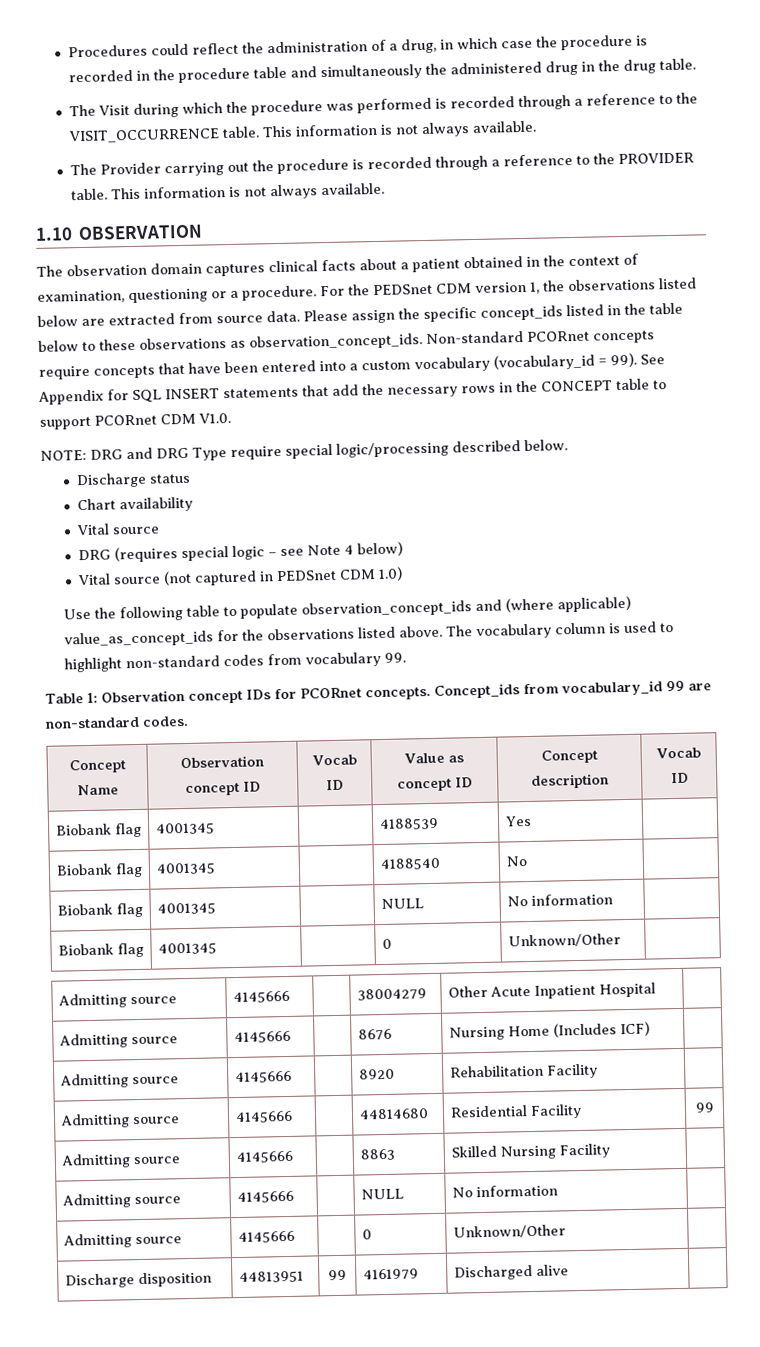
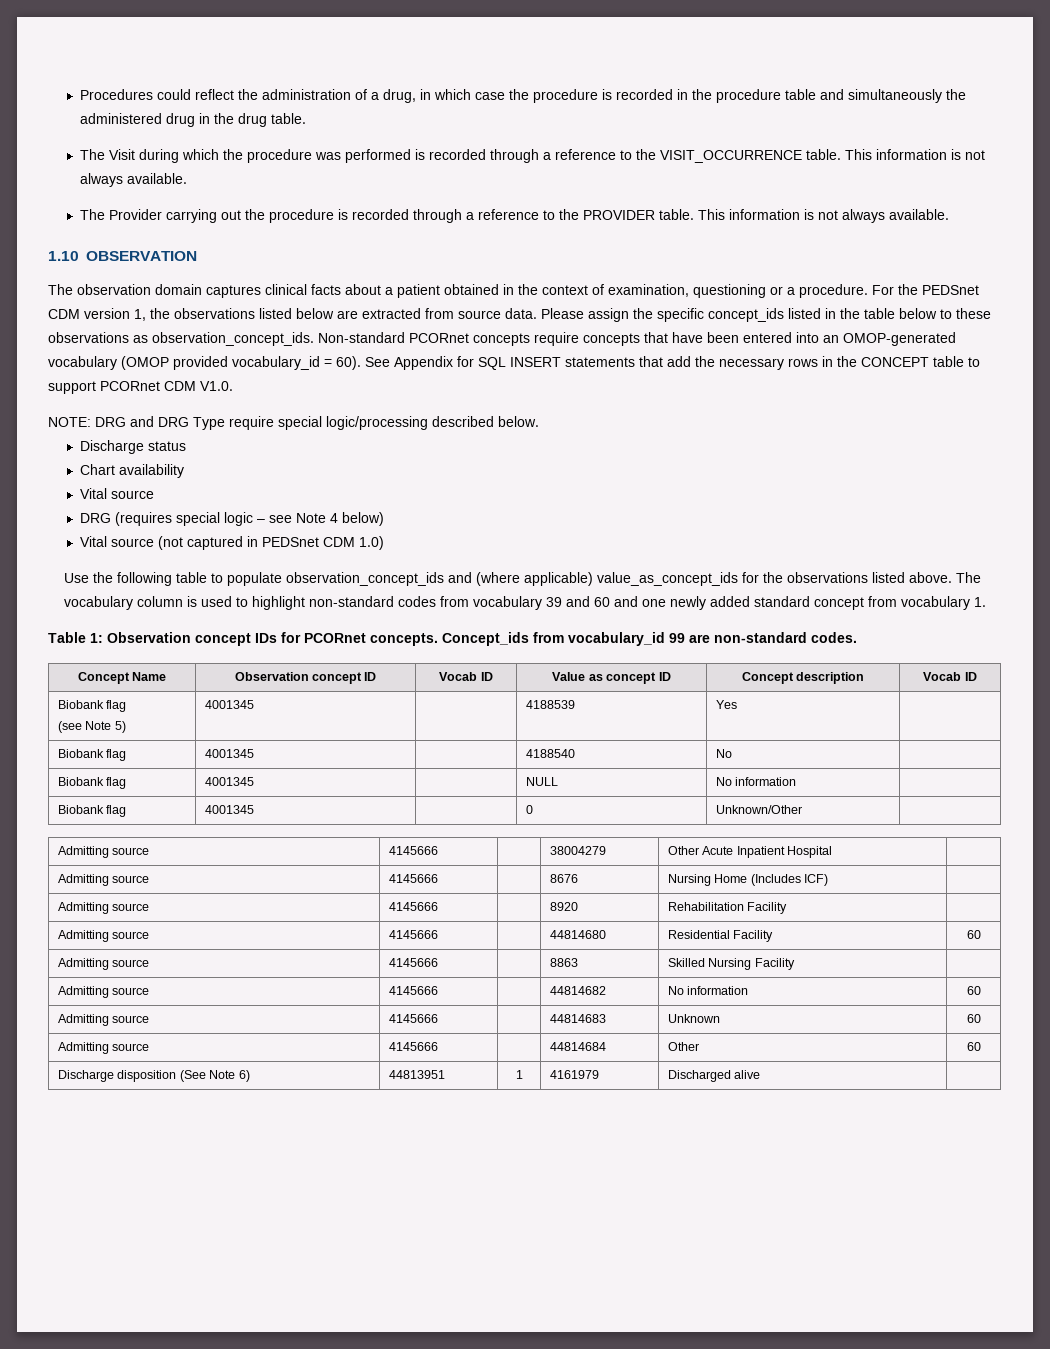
[349,352,637,373] a custom vocabulary (vocabulary_id = 99). -> [823,332,956,346] [48,356,361,370] an OMOP-generated vocabulary (OMOP provided vocabulary_id = 60).
[384,652,407,663] 99. -> [546,596,987,610] 39 and 60 and one newly added standard concept from vocabulary 1.
(142, 830) none -> [58,721,126,733] // (see Note 5)
[694,1102,715,1113] 99 -> [966,930,981,939] 60
[360,1188,404,1200] [451,1184,558,1198] [62,1233,182,1249] [237,1230,295,1244] [361,1229,372,1240] [452,1224,566,1239] NULL | No information | // Admitting source | 4145666 | | 0 | Unknown/Other | -> [550,986,607,995] [668,986,749,995] [966,986,981,995] [58,1014,150,1026] [389,1014,439,1023] [550,1014,607,1023] [668,1014,721,1023] [966,1014,981,1023] [58,1042,150,1054] [389,1042,439,1051] [550,1042,607,1051] [668,1042,700,1051] [966,1042,981,1051] 44814682 | No information | 60 // Admitting source | 4145666 | | 44814683 | Unknown | 60 // Admitting source | 4145666 | | 44814684 | Other | 60
(212, 1279) none -> [179,1070,250,1082] (See Note 6)
[328,1269,347,1281] 99 -> [515,1070,523,1079] 1

